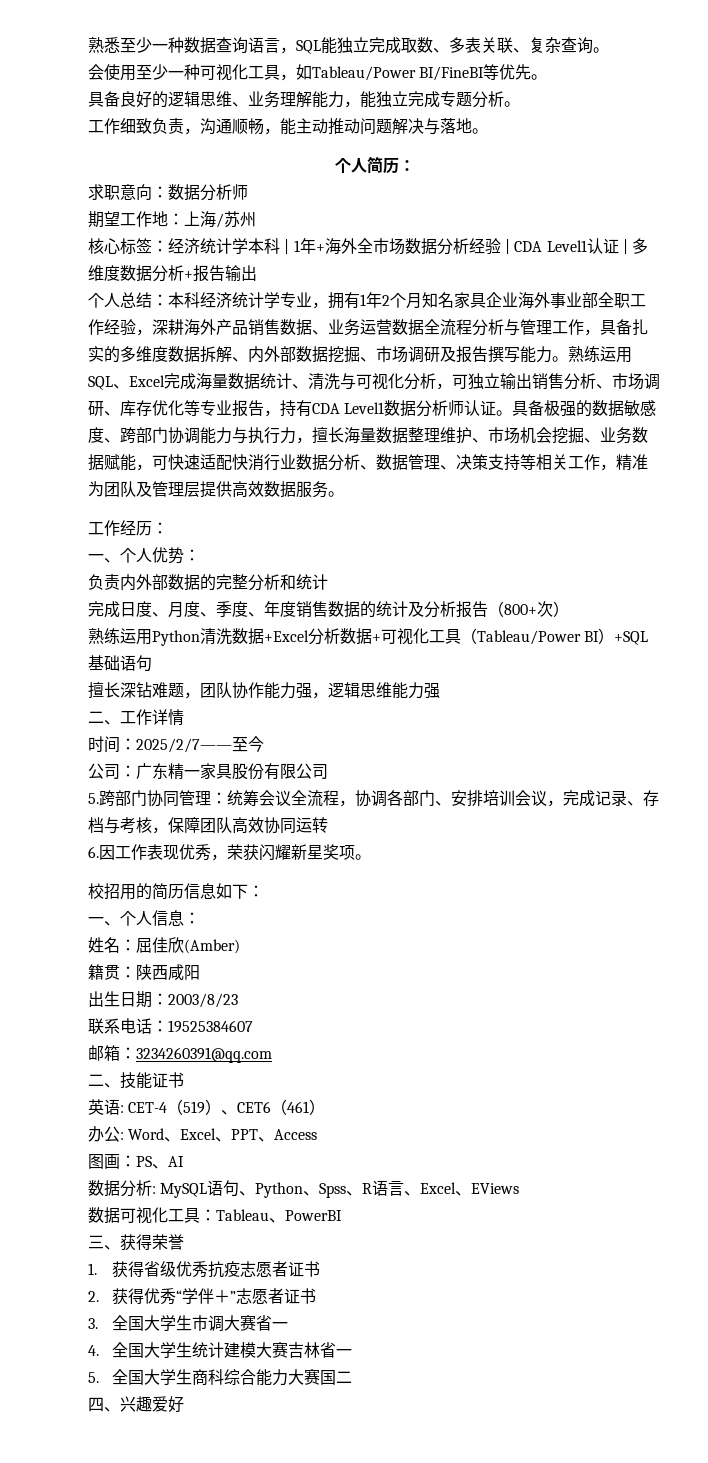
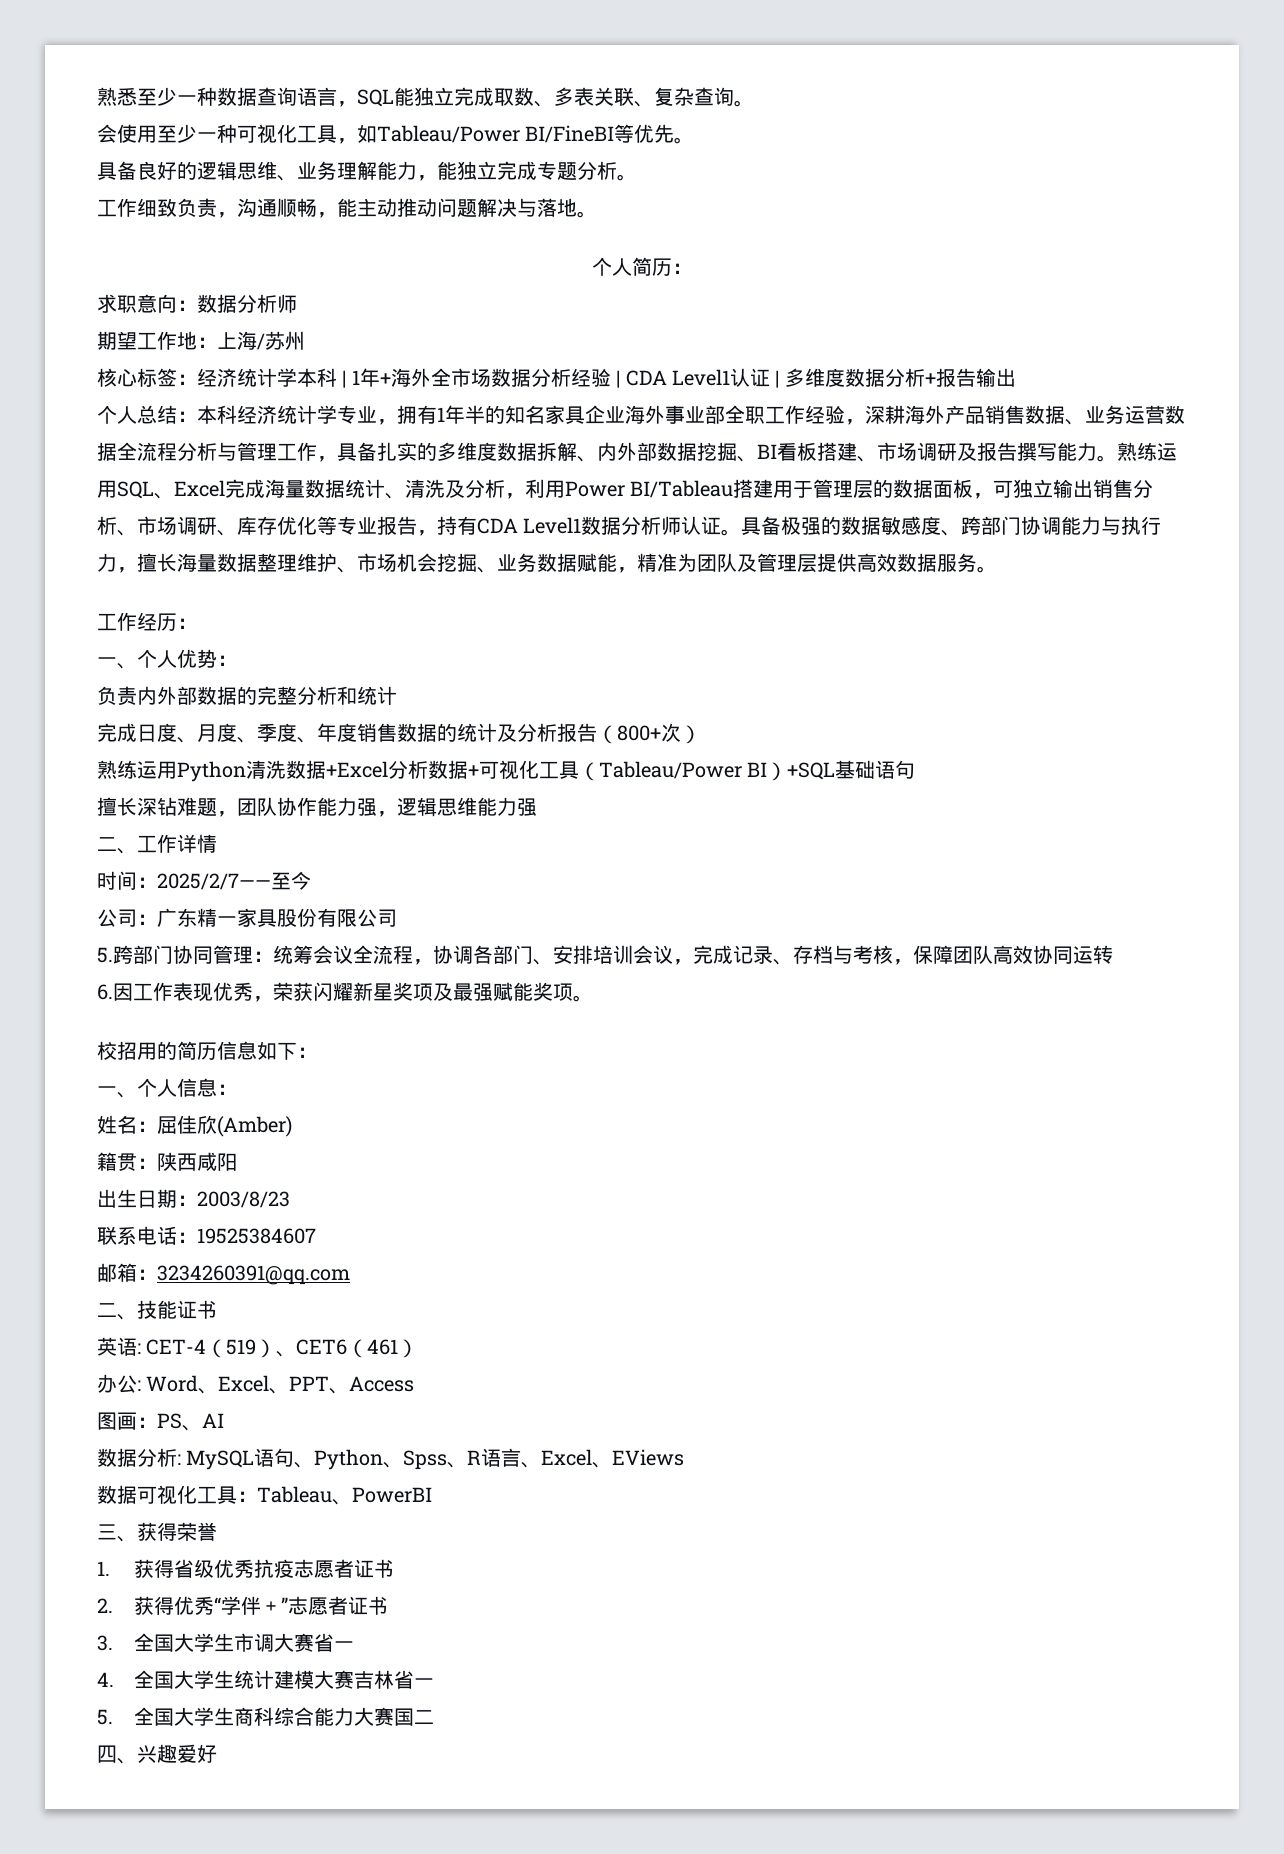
[382,293,422,309] 2个月 -> [465,405,505,424] 半的
(376, 359) none -> [757,442,877,462] BI看板搭建、
[340,373,436,390] 与可视化分析 -> [445,479,974,499] 及分析，利用Power BI/Tableau搭建用于管理层的数据面板
[152,454,616,471] 可快速适配快消行业数据分析、数据管理、决策支持等相关工作， -> (637, 570) none
(355, 852) none -> [433,982,573,1001] 及最强赋能奖项

